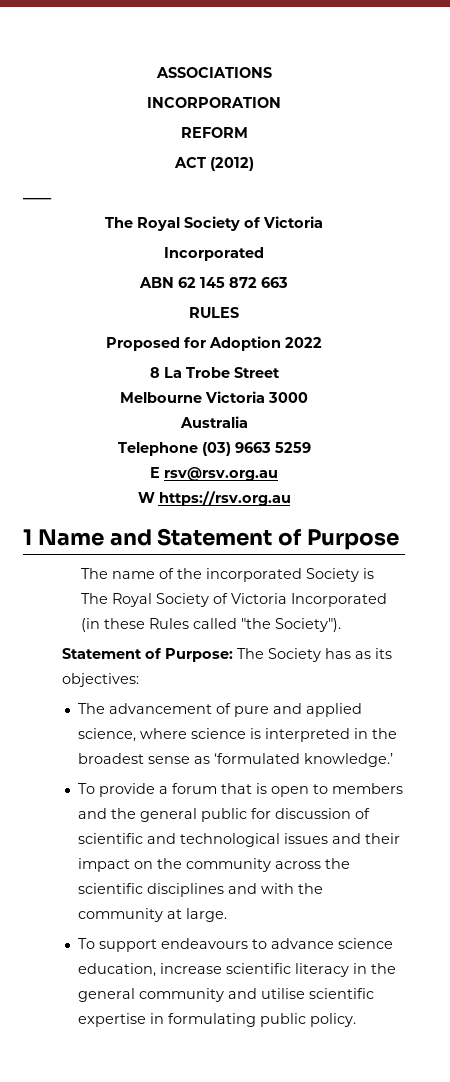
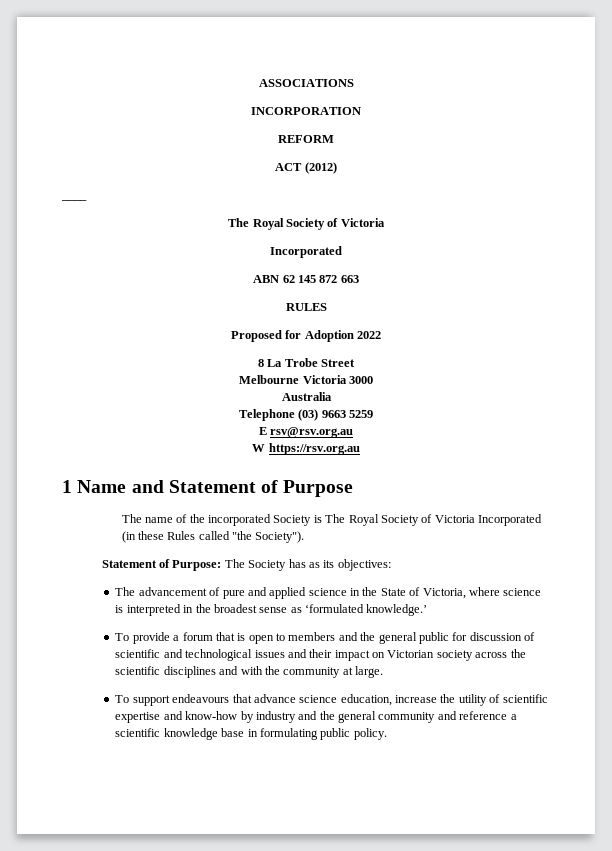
[77,728,136,742] science, -> [308,587,466,599] science in the State of Victoria,
[156,858,271,872] the community -> [387,650,473,661] Victorian society
[251,939,267,949] to -> [232,694,252,703] that
[225,963,396,977] [77,988,374,1002] [77,1013,146,1027] scientific literacy in the general community and utilise scientific expertise -> [440,694,548,706] [115,711,517,723] [115,728,245,740] the utility of scientific expertise and know-how by industry and the general community and reference a scientific knowledge base

